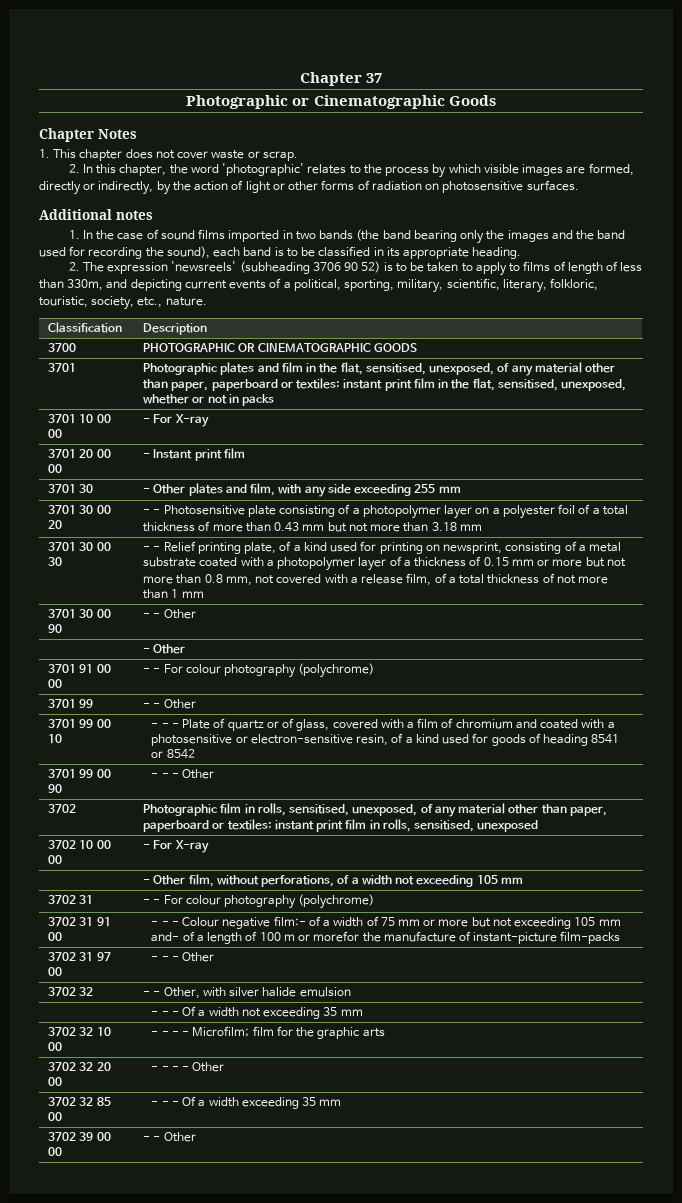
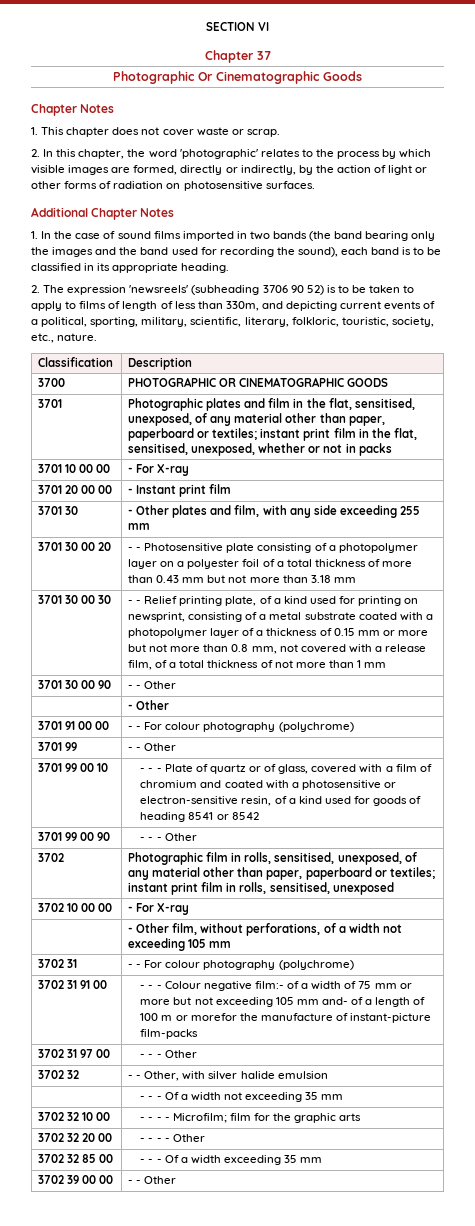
(299, 79) none -> [206,22,269,31] SECTION VI //
[292,98,310,106] or -> [198,72,213,81] Or
[116,210,153,220] notes -> [91,208,175,220] Chapter Notes

